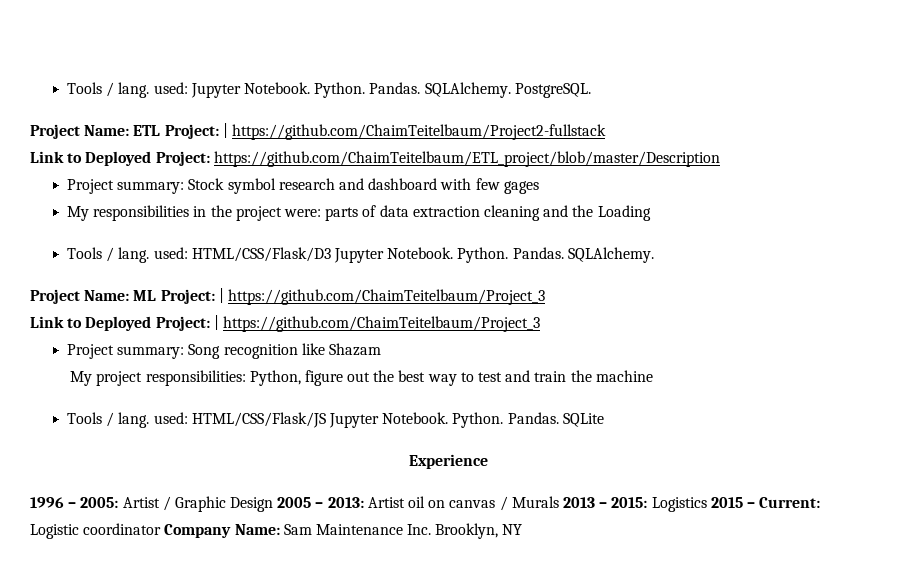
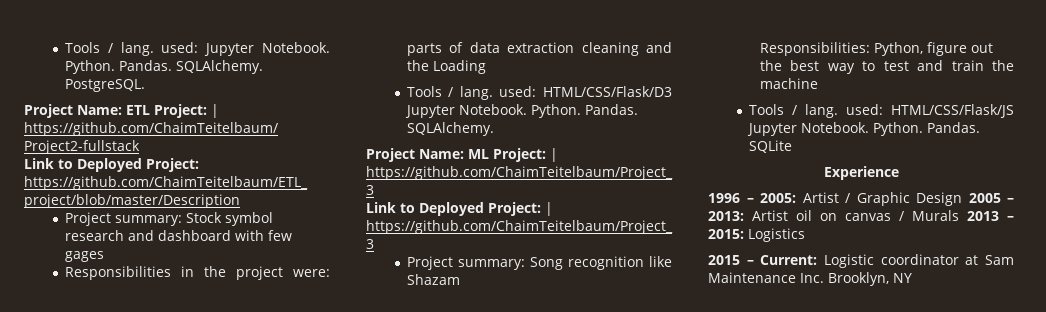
[67,205,190,221] My responsibilities -> [64,266,171,280] Responsibilities
[70,370,246,386] My project responsibilities: -> [760,42,871,56] Responsibilities:
(707, 504) none -> (805, 235) //
[164,524,280,538] Company Name: -> [965,255,979,265] at

